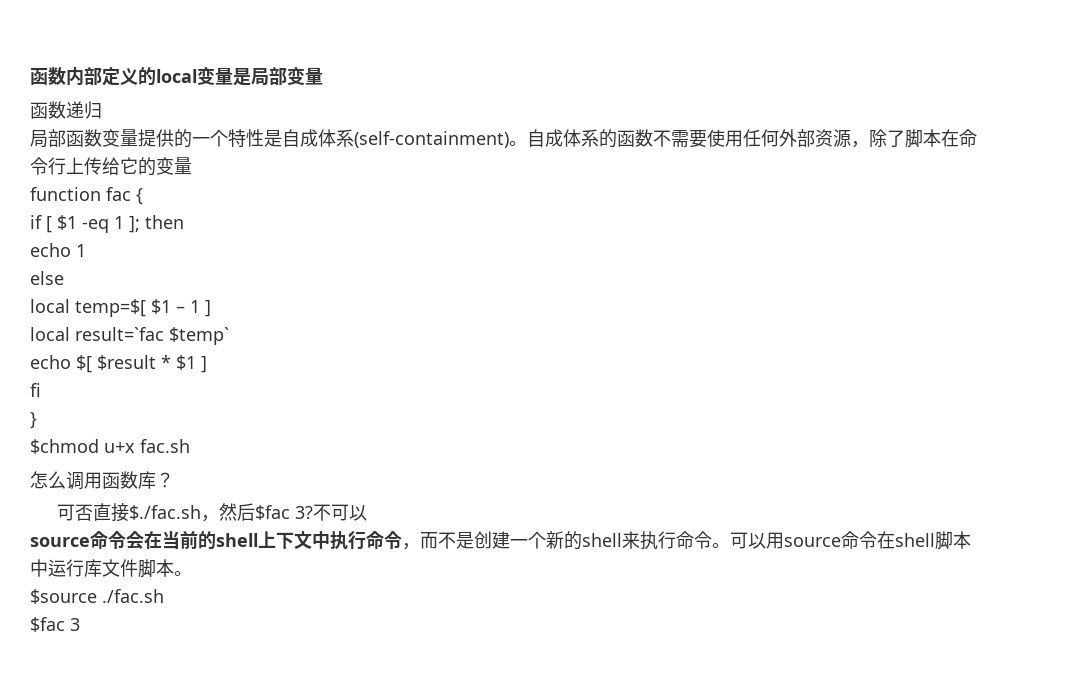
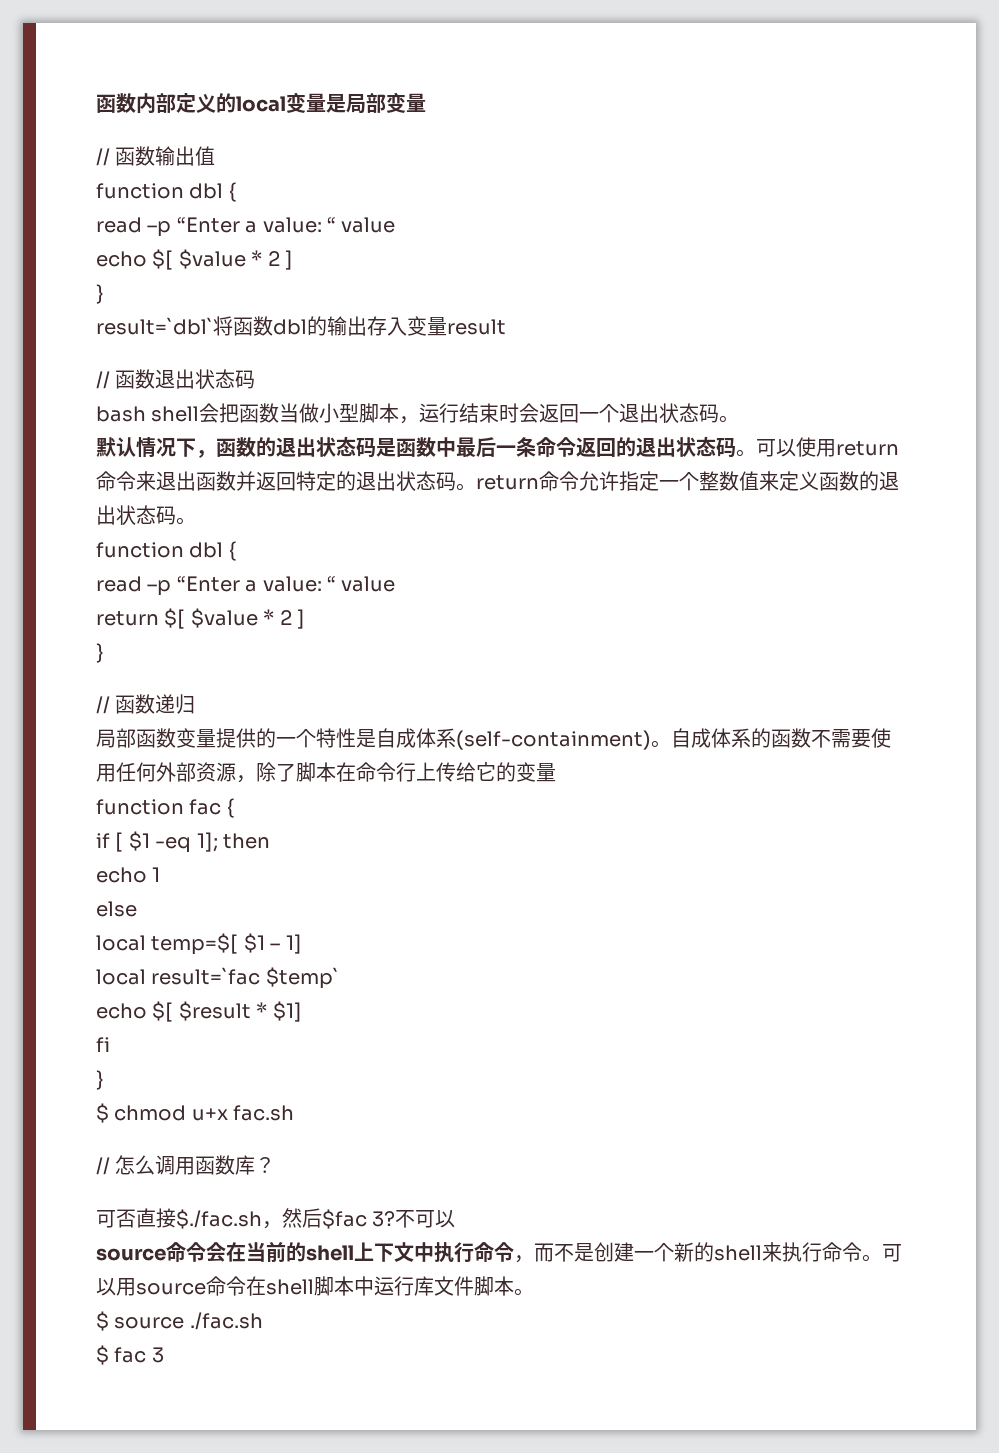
(323, 76) none -> [96,146,216,166] [96,182,237,202] [96,217,396,237] [96,249,293,270] [96,284,104,304] [96,316,506,336] [96,369,256,389] [96,403,740,424] [96,436,899,458] [96,471,899,491] [96,505,196,525] [96,541,237,561] [96,576,396,596] [96,608,305,629] [96,643,104,663] [96,696,110,714] // 函数输出值 // function dbl { // read –p “Enter a value: “ value // echo $[ $value * 2 ] // } // result=`dbl`将函数dbl的输出存入变量result // // 函数退出状态码 // bash shell会把函数当做小型脚本，运行结束时会返回一个退出状态码。 // 默认情况下，函数的退出状态码是函数中最后一条命令返回的退出状态码。可以使用return命令来退出函数并返回特定的退出状态码。return命令允许指定一个整数值来定义函数的退出状态码。 // function dbl { // read –p “Enter a value: “ value // return $[ $value * 2 ] // } // //
[114,216,140,233] 1 ]; -> [196,832,218,852] 1];
[190,300,211,317] 1 ] -> [285,934,302,954] 1]
[176,355,207,373] $1 ] -> [272,1001,302,1022] $1]
[30,439,99,454] $chmod -> [96,1103,187,1123] $ chmod
(190, 446) none -> [96,1157,110,1175] //
[30,589,97,604] $source -> [96,1311,185,1331] $ source
[30,617,65,632] $fac -> [96,1345,147,1365] $ fac

